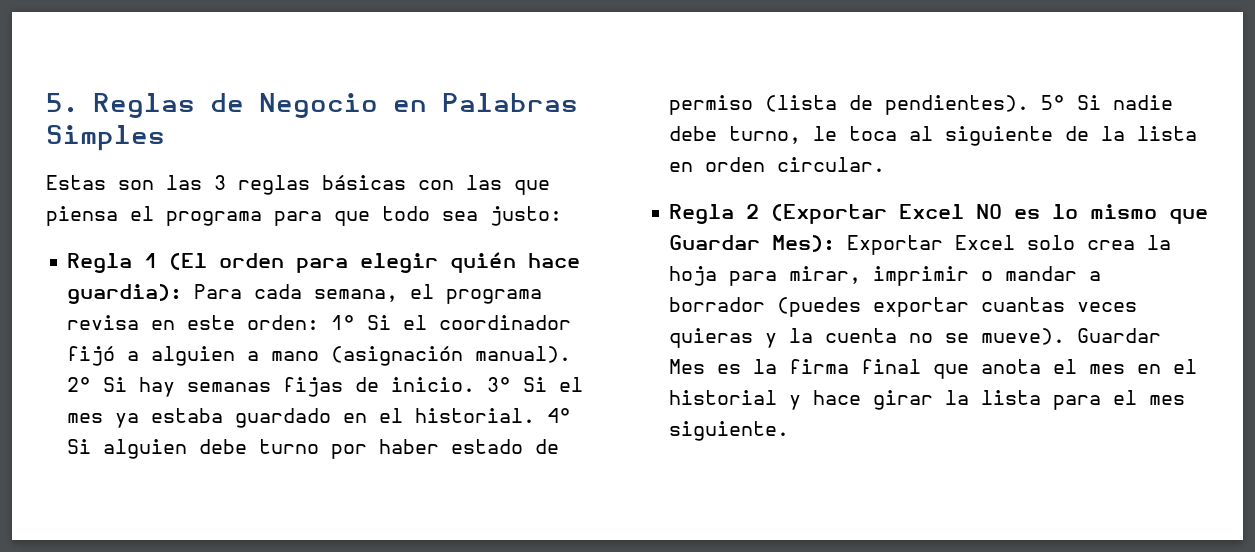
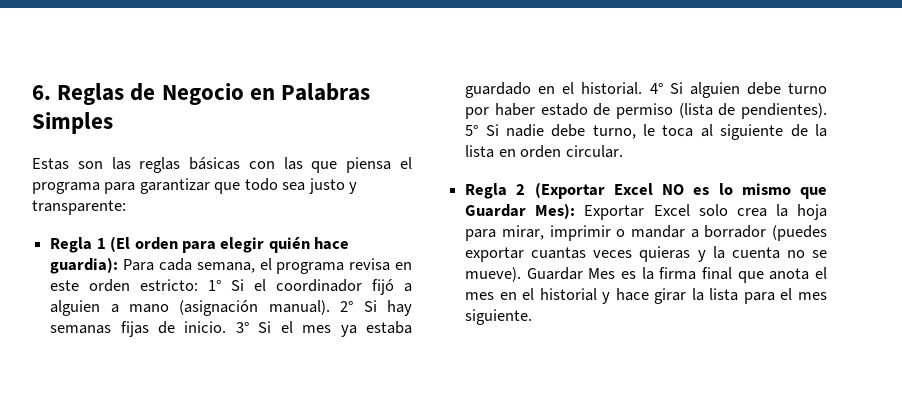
[46,93,78,113] 5. -> [32,85,51,100] 6.
[214,175,226,190] 3 -> (131, 163) none
(322, 218) none -> [139,178,210,194] garantizar
[490,206,562,226] justo: -> [308,178,358,194] [32,200,126,215] justo y transparente:
[247,315,320,330] orden: -> [89,279,199,292] orden estricto:

